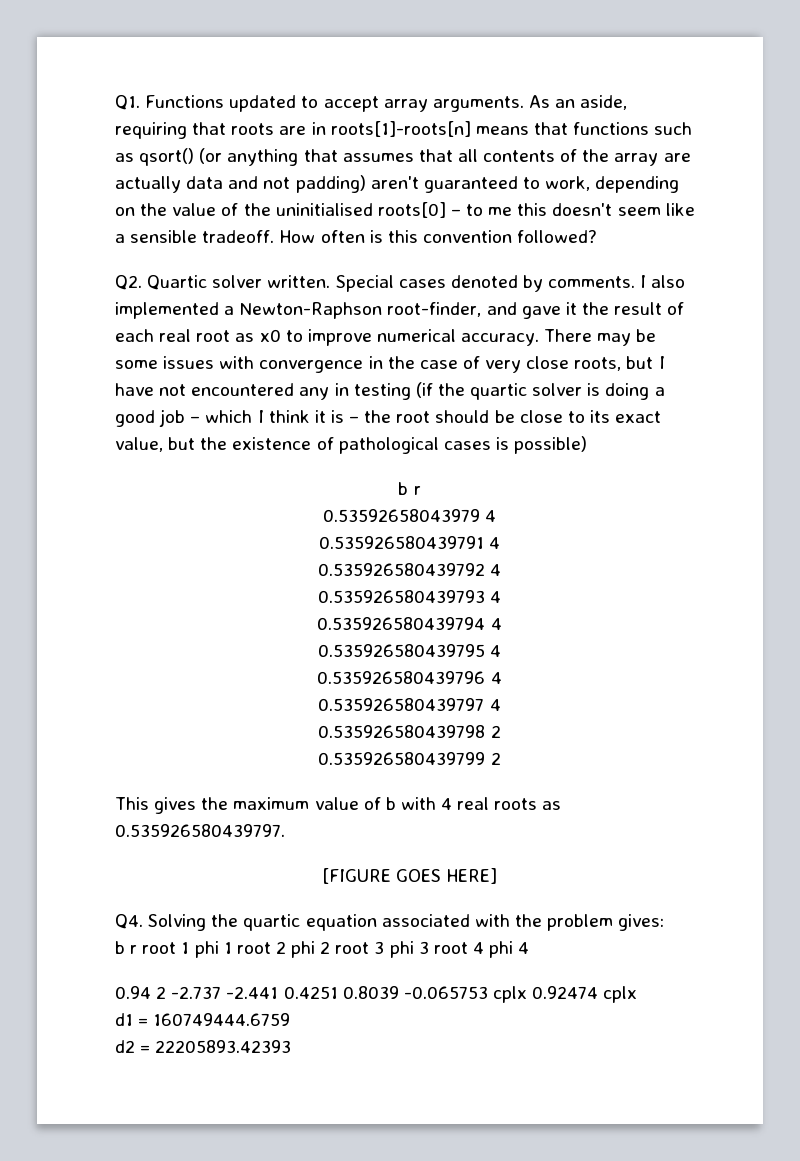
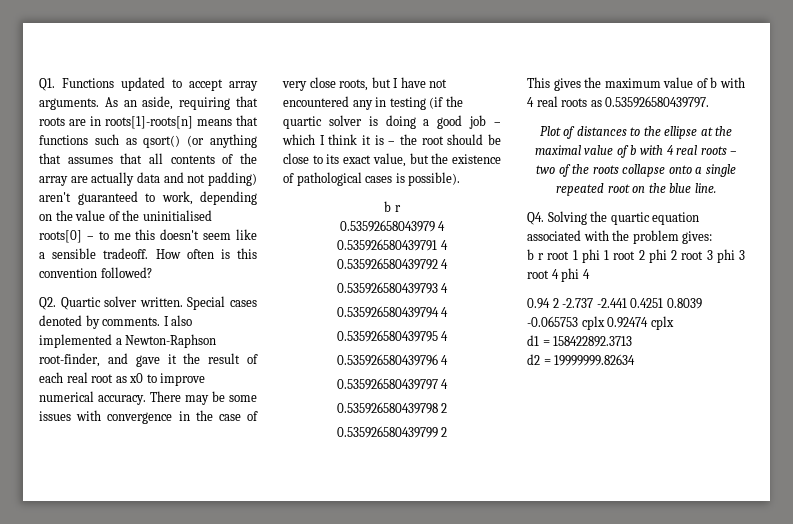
[514,436,588,454] possible) -> [408,172,461,186] possible).
[321,868,498,884] [FIGURE GOES HERE] -> [539,126,733,139] [534,145,738,158] [536,164,736,177] [556,183,716,196] Plot of distances to the ellipse at the maximal value of b with 4 real roots – two of the roots collapse onto a single repeated root on the blue line.
[153,1013,291,1026] 160749444.6759 -> [553,336,633,347] 158422892.3713
[155,1040,292,1053] 22205893.42393 -> [554,354,636,366] 19999999.82634

